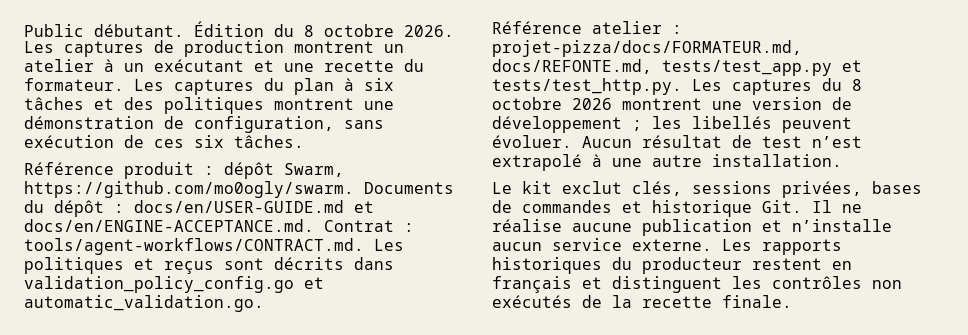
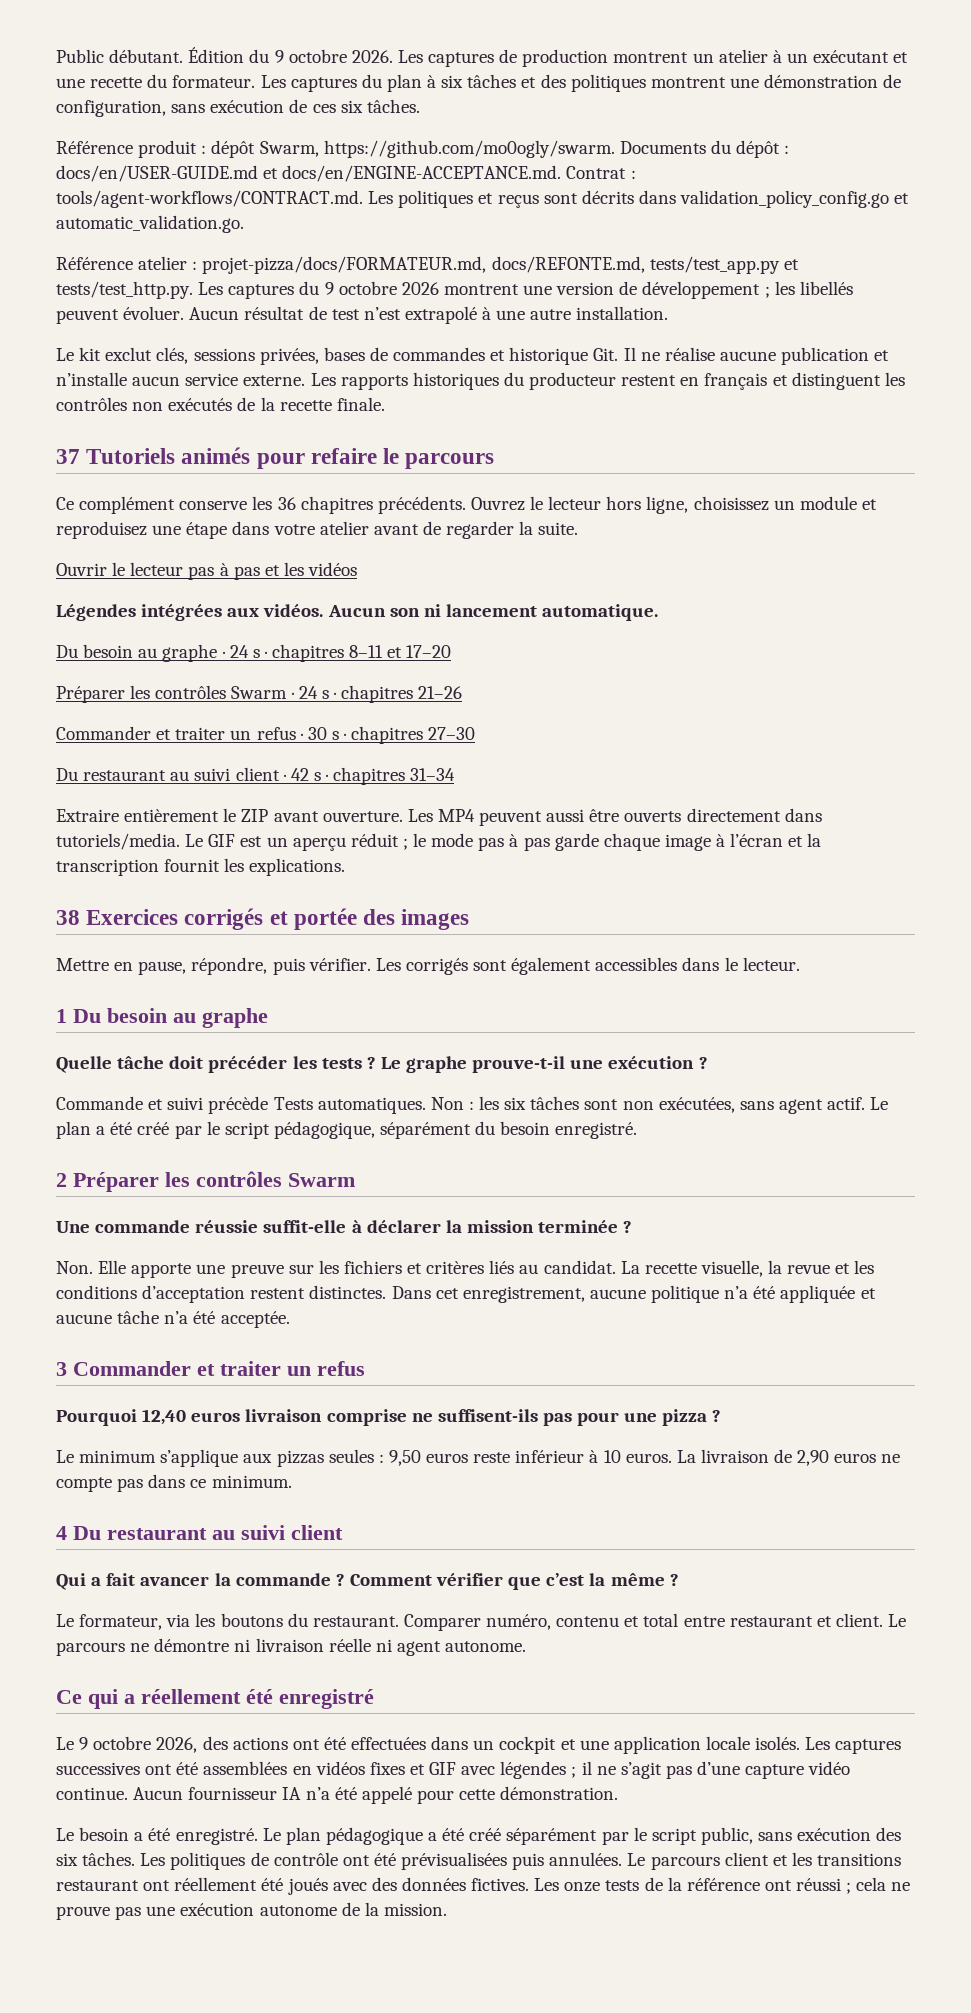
[304,25,314,37] 8 -> [274,50,284,63] 9
[852,79,862,91] 8 -> [324,282,334,295] 9
(792, 301) none -> [56,447,495,469] [56,496,877,514] [56,521,579,539] [56,562,358,580] [56,604,659,621] [56,644,452,662] [56,685,463,703] [56,726,476,744] [56,767,456,785] [56,808,822,826] [56,833,822,851] [56,858,346,876] [56,908,470,930] [56,957,800,975] [56,1008,268,1028] [56,1056,708,1073] [56,1096,889,1114] [56,1121,638,1139] [56,1171,355,1192] [56,1220,633,1233] [56,1260,875,1278] [56,1285,876,1303] [56,1310,290,1328] [56,1361,365,1376] [56,1409,722,1426] [56,1449,901,1467] [56,1474,292,1492] [56,1525,343,1540] [56,1573,679,1590] [56,1613,907,1631] [56,1638,527,1656] [56,1689,374,1709] [56,1736,902,1754] [56,1761,851,1779] [56,1786,619,1804] [56,1827,902,1845] [56,1852,902,1870] [56,1877,911,1895] [56,1902,447,1920] // 37 Tutoriels animés pour refaire le parcours // Ce complément conserve les 36 chapitres précédents. Ouvrez le lecteur hors ligne, choisissez un module et reproduisez une étape dans votre atelier avant de regarder la suite. // Ouvrir le lecteur pas à pas et les vidéos // Légendes intégrées aux vidéos. Aucun son ni lancement automatique. // Du besoin au graphe · 24 s · chapitres 8–11 et 17–20 // Préparer les contrôles Swarm · 24 s · chapitres 21–26 // Commander et traiter un refus · 30 s · chapitres 27–30 // Du restaurant au suivi client · 42 s · chapitres 31–34 // Extraire entièrement le ZIP avant ouverture. Les MP4 peuvent aussi être ouverts directement dans tutoriels/media. Le GIF est un aperçu réduit ; le mode pas à pas garde chaque image à l’écran et la transcription fournit les explications. // 38 Exercices corrigés et portée des images // Mettre en pause, répondre, puis vérifier. Les corrigés sont également accessibles dans le lecteur. // 1 Du besoin au graphe // Quelle tâche doit précéder les tests ? Le graphe prouve-t-il une exécution ? // Commande et suivi précède Tests automatiques. Non : les six tâches sont non exécutées, sans agent actif. Le plan a été créé par le script pédagogique, séparément du besoin enregistré. // 2 Préparer les contrôles Swarm // Une commande réussie suffit-elle à déclarer la mission terminée ? // Non. Elle apporte une preuve sur les fichiers et critères liés au candidat. La recette visuelle, la revue et les conditions d’acceptation restent distinctes. Dans cet enregistrement, aucune politique n’a été appliquée et aucune tâche n’a été acceptée. // 3 Commander et traiter un refus // Pourquoi 12,40 euros livraison comprise ne suffisent-ils pas pour une pizza ? // Le minimum s’applique aux pizzas seules : 9,50 euros reste inférieur à 10 euros. La livraison de 2,90 euros ne compte pas dans ce minimum. // 4 Du restaurant au suivi client // Qui a fait avancer la commande ? Comment vérifier que c’est la même ? // Le formateur, via les boutons du restaurant. Comparer numéro, contenu et total entre restaurant et client. Le parcours ne démontre ni livraison réelle ni agent autonome. // Ce qui a réellement été enregistré // Le 9 octobre 2026, des actions ont été effectuées dans un cockpit et une application locale isolés. Les captures successives ont été assemblées en vidéos fixes et GIF avec légendes ; il ne s’agit pas d’une capture vidéo continue. Aucun fournisseur IA n’a été appelé pour cette démonstration. // Le besoin a été enregistré. Le plan pédagogique a été créé séparément par le script public, sans exécution des six tâches. Les politiques de contrôle ont été prévisualisées puis annulées. Le parcours client et les transitions restaurant ont réellement été joués avec des données fictives. Les onze tests de la référence ont réussi ; cela ne prouve pas une exécution autonome de la mission.

